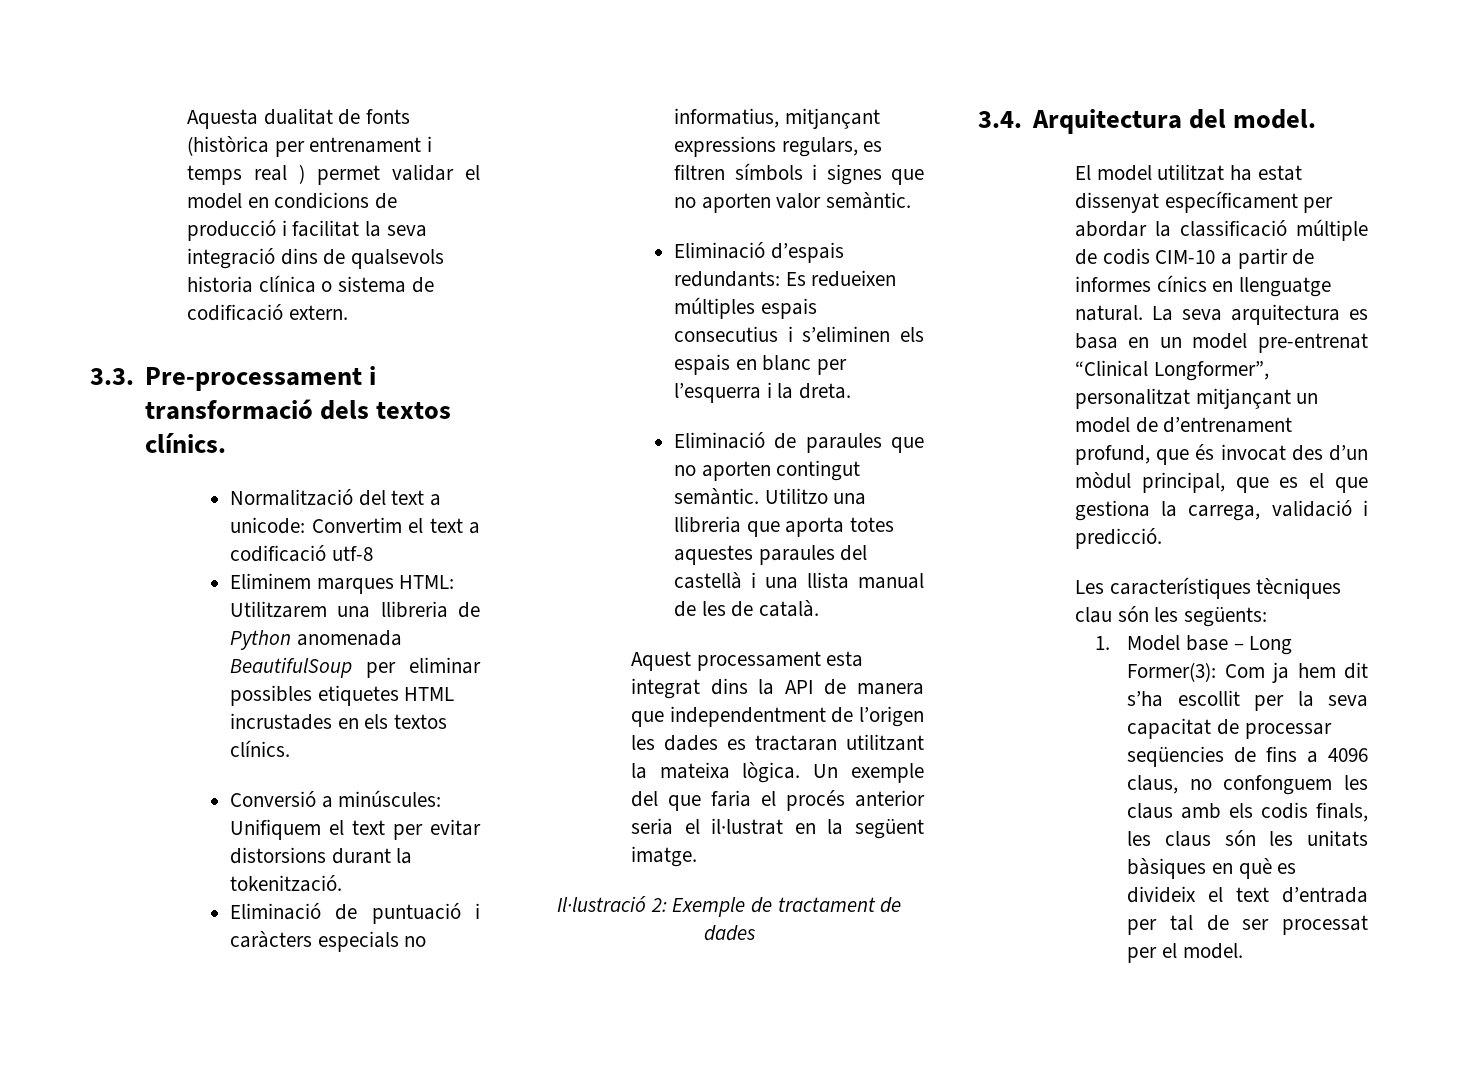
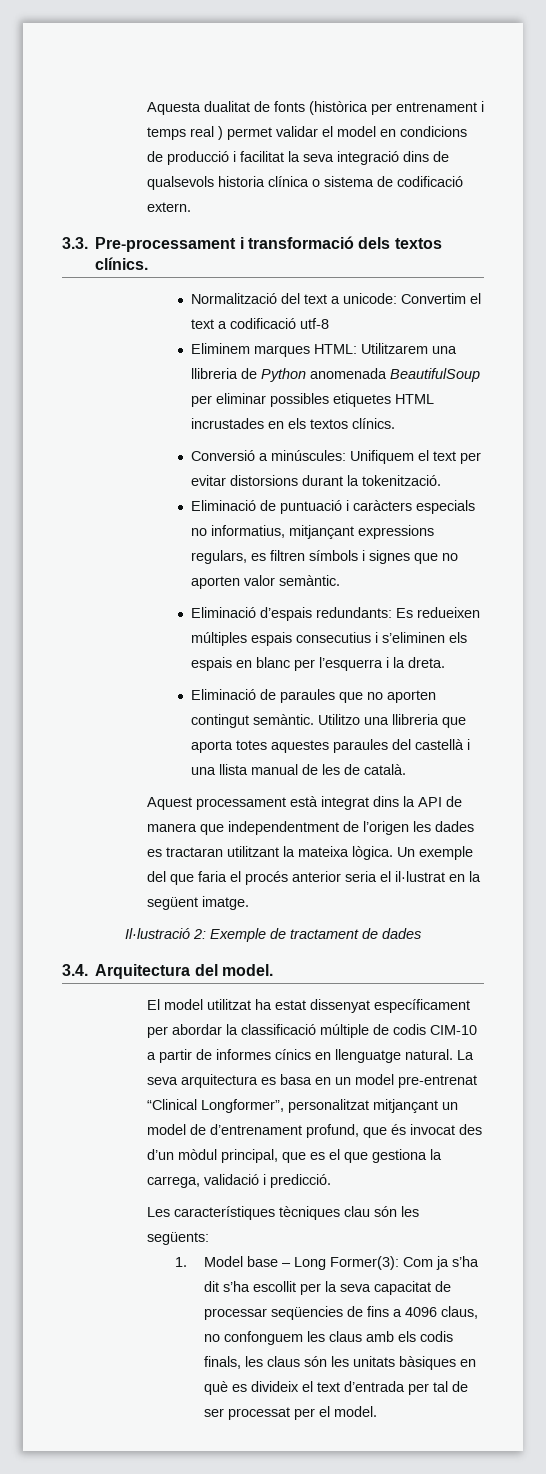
[826,651,864,667] esta -> [289,796,318,807] està
[1297,663,1336,678] hem -> [451,1256,479,1267] s’ha

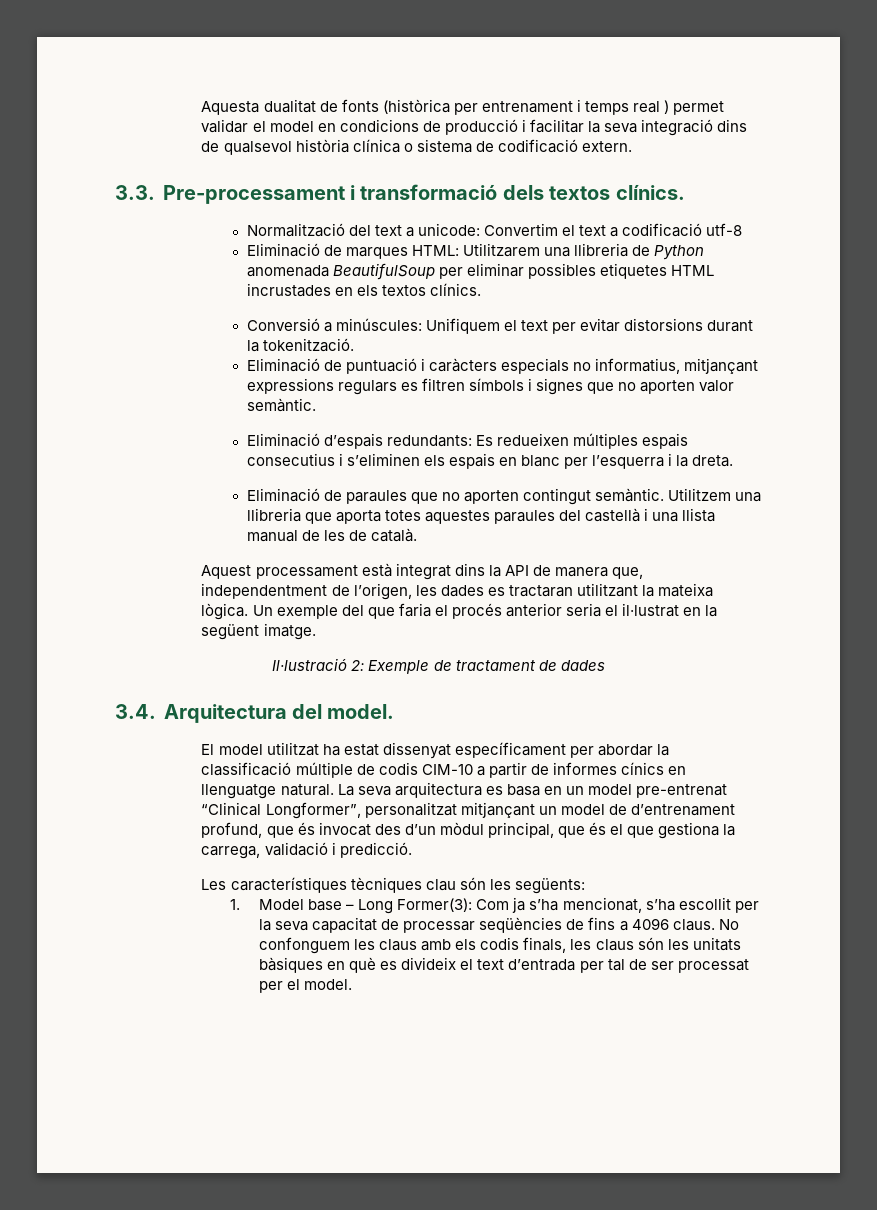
[239,151,284,162] facilitat -> [529,119,584,133] facilitar
[146,176,265,190] qualsevols historia -> [223,139,349,155] qualsevol història
[191,343,251,354] Eliminem -> [246,243,342,257] Eliminació de
[191,550,248,564] regulars, -> [337,380,397,395] regulars
[318,714,361,725] Utilitzo -> [668,488,732,501] Utilitzem
[199,824,224,835] que -> [611,567,643,579] que,
[362,821,409,835] l’origen -> [353,583,412,600] l’origen,
[309,1152,325,1160] es -> [588,822,606,835] és
[203,1281,219,1292] dit -> [562,897,642,913] mencionat,
[270,1306,343,1320] seqüencies -> [479,917,563,933] seqüències
[440,1306,478,1319] [203,1334,220,1342] claus, no -> [672,919,739,931] claus. No

